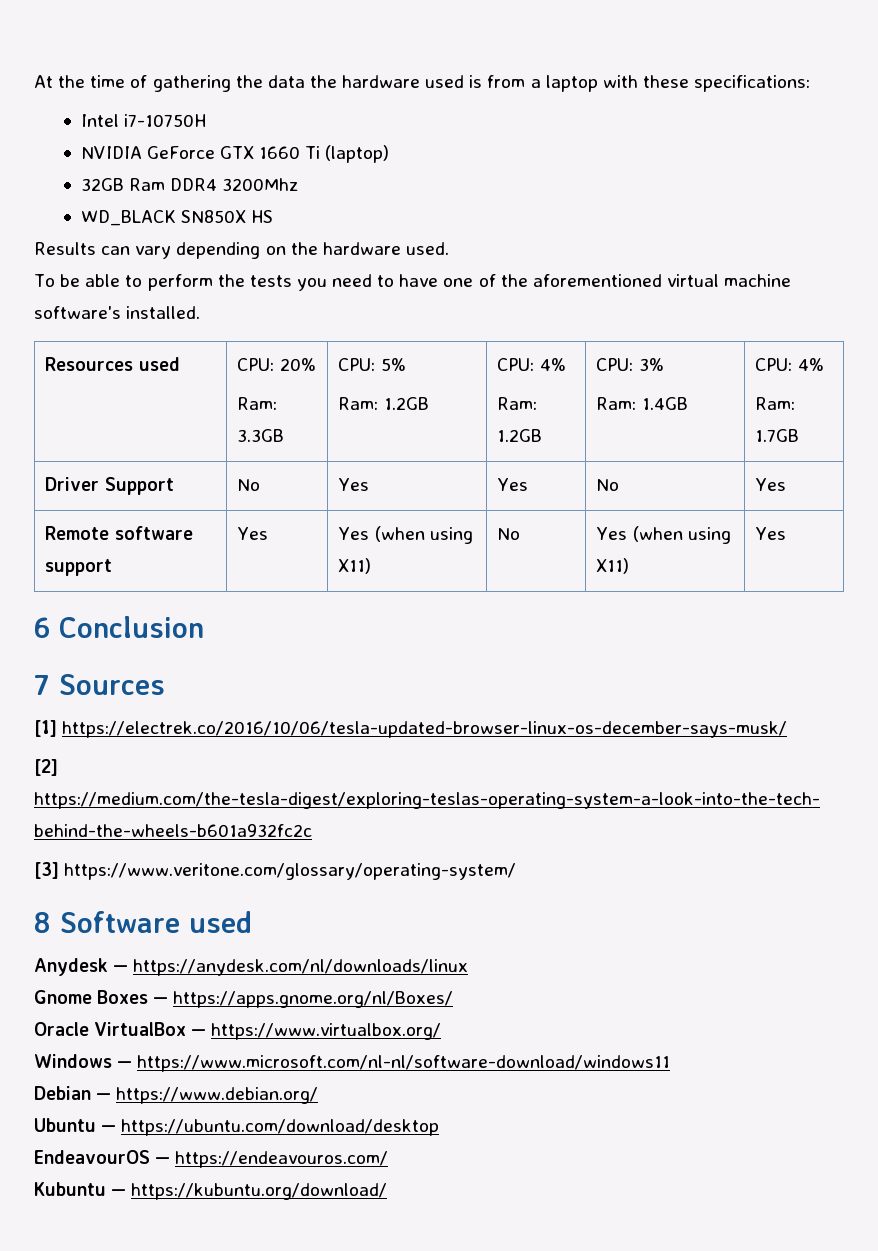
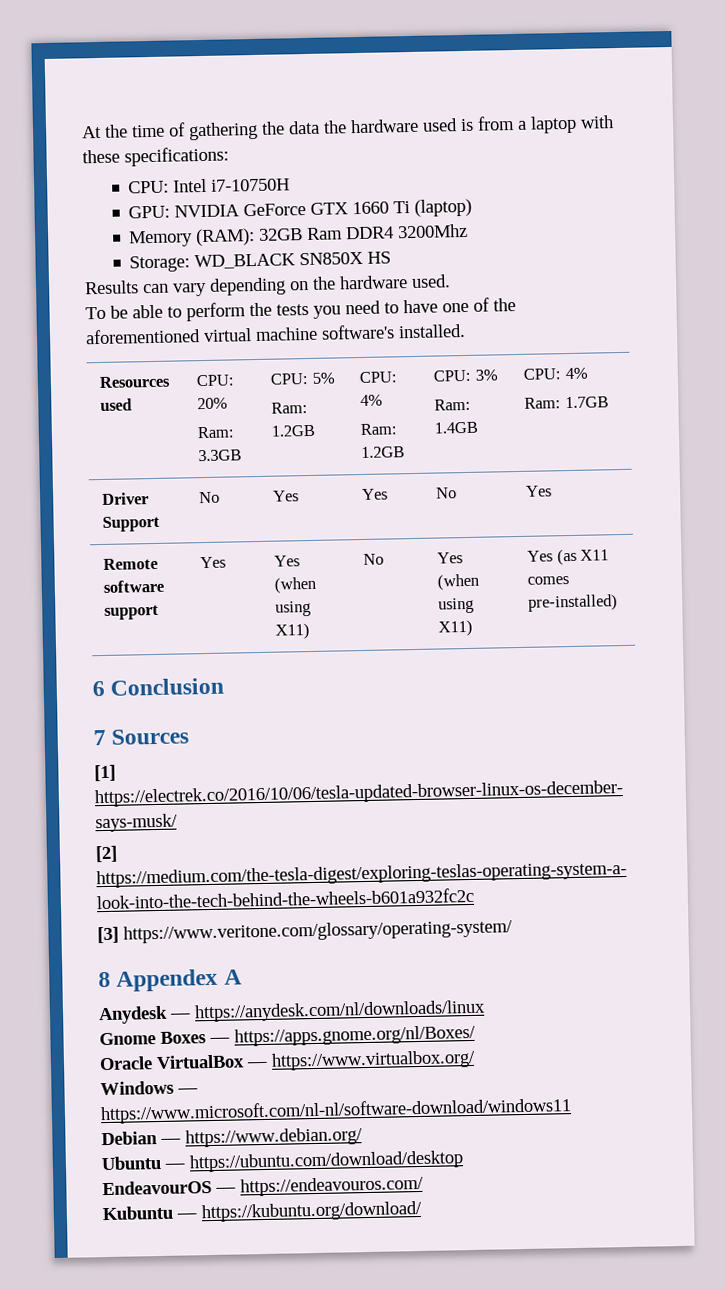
(811, 83) none -> [128,180,170,194] CPU:
(206, 120) none -> [128,205,171,219] GPU:
(390, 154) none -> [129,227,256,248] Memory (RAM):
(299, 184) none -> [129,255,191,273] Storage:
(787, 533) none -> [556,548,610,566] [527,576,570,585] [528,594,619,612] (as X11 comes pre-installed)
[60,911,252,933] Software used -> [116,968,242,992] Appendex A

